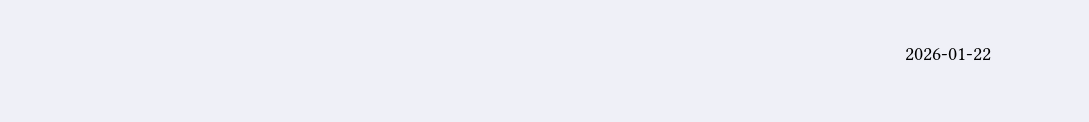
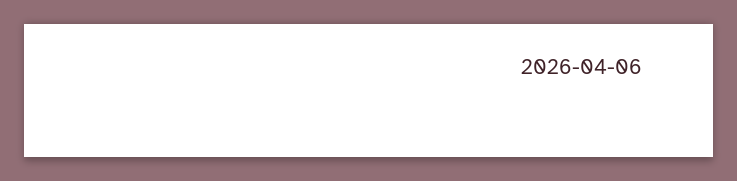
[905,48,991,61] 2026-01-22 -> [521,59,642,74] 2026-04-06

